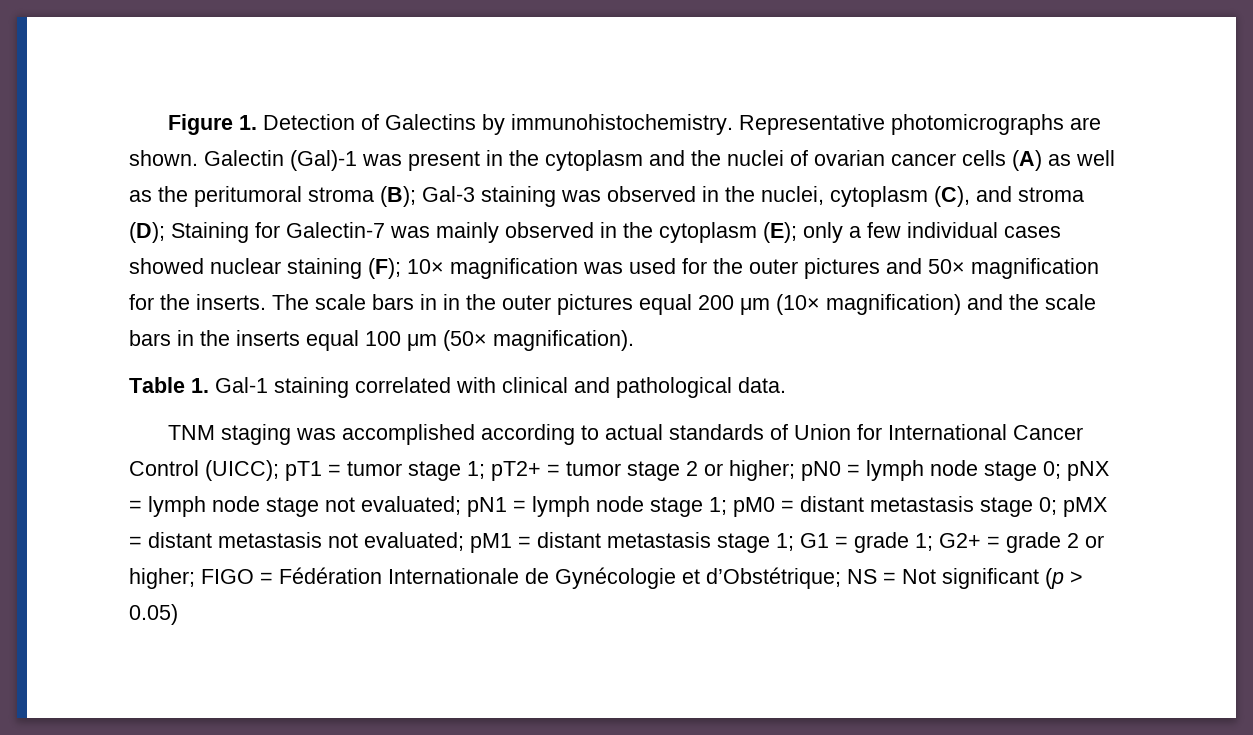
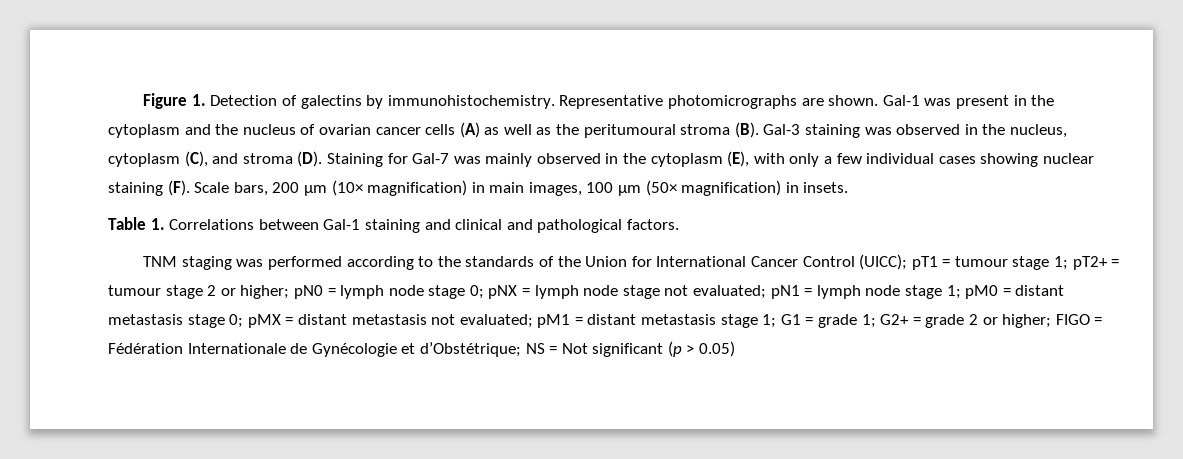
[385,114,477,130] Galectins -> [300,95,362,109] galectins
[204,150,357,171] Galectin (Gal)-1 -> [882,95,920,106] Gal-1
[727,150,784,166] nuclei -> [242,124,296,135] nucleus
[194,186,416,207] peritumoral stroma (B); -> [583,122,759,138] peritumoural stroma (B).
[761,186,824,205] nuclei, -> [1009,124,1067,138] nucleus,
[129,222,165,243] (D); -> [297,151,323,167] (D).
[286,222,385,238] Galectin-7 -> [412,153,450,164] Gal-7
[763,222,797,243] (E); -> [727,151,785,167] (E), with
[129,258,204,274] showed -> [980,153,1039,167] showing
[368,258,1099,279] [129,294,1096,315] [129,330,634,351] [129,377,496,398] (F); 10× magnification was used for the outer pictures and 50× magnification for the inserts. The scale bars in in the outer pictures equal 200 μm (10× magnification) and the scale bars in the inserts equal 100 μm (50× magnification). // Table 1. Gal-1 staining correlated with -> [167,180,849,196] [108,217,451,233] (F). Scale bars, 200 μm (10× magnification) in main images, 100 μm (50× magnification) in insets. // Table 1. Correlations between Gal-1 staining and
[738,377,786,393] data. -> [626,219,679,230] factors.
[342,424,476,445] accomplished -> [268,256,343,270] performed
[605,424,664,440] actual -> [437,256,461,267] the
(789, 432) none -> [557,256,581,267] the
[347,461,402,476] tumor -> [954,256,1008,267] tumour
[566,461,621,476] tumor -> [108,285,161,296] tumour

